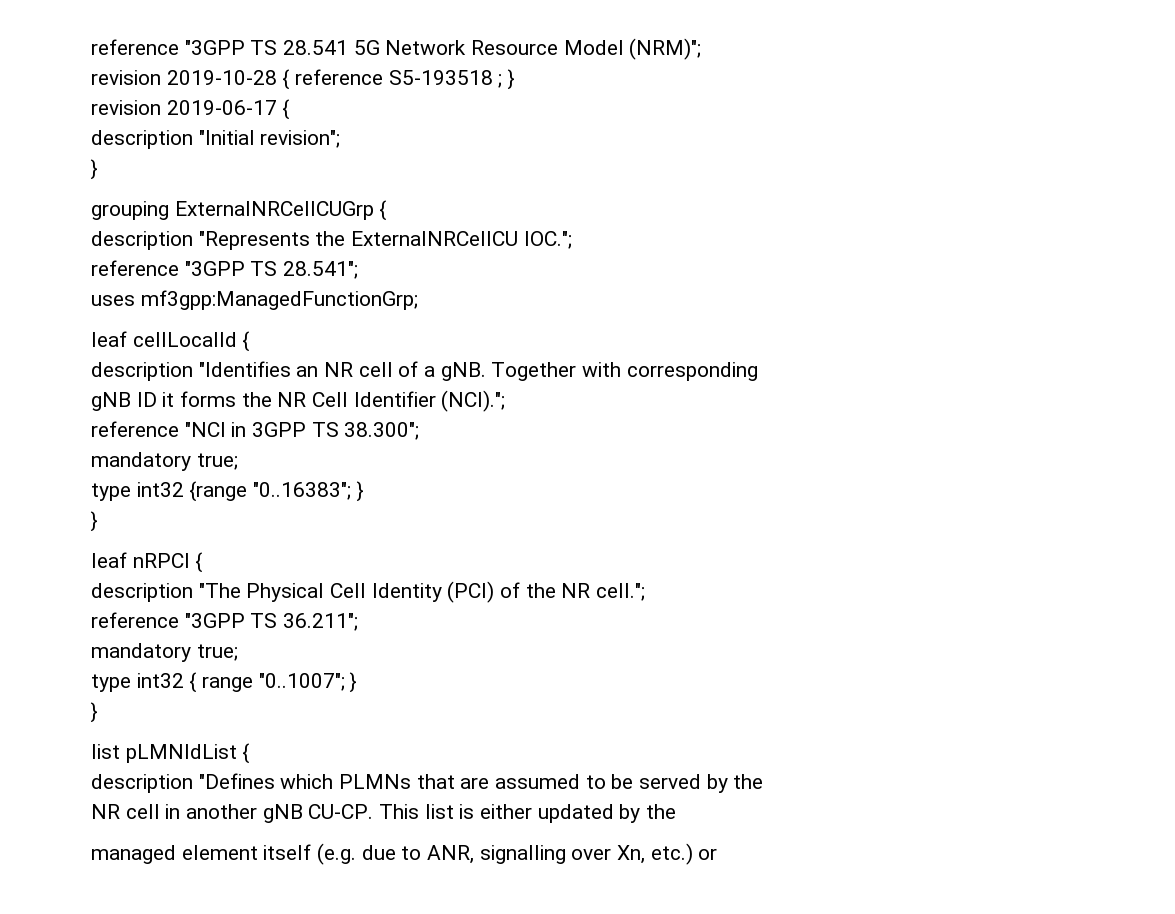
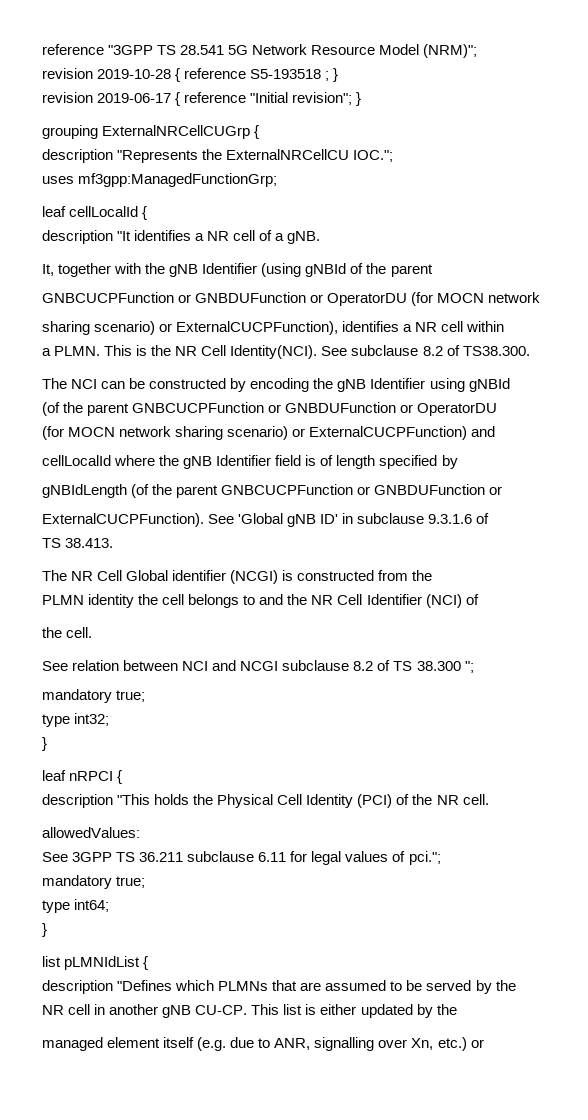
[91,130,193,149] // description -> [184,92,247,103] reference
(341, 139) // -> (353, 98) none
[91,260,359,279] // reference "3GPP TS 28.541"; -> (394, 156) none
[198,361,319,377] "Identifies an -> [117,230,205,241] "It identifies a
[491,362,758,381] [91,390,506,412] [91,421,420,440] [91,452,238,471] [91,481,364,502] Together with corresponding // gNB ID it forms the NR Cell Identifier (NCI)."; // reference "NCI in 3GPP TS 38.300"; // mandatory true; // type int32 {range "0..16383"; } -> [42,263,433,277] [42,292,541,306] [42,321,505,335] [42,345,530,359] [42,378,510,392] [42,402,498,416] [42,426,496,440] [42,455,458,469] [42,484,503,498] [42,513,490,527] [42,538,114,548] [42,570,433,584] [42,594,479,608] [42,627,93,638] [42,660,474,673] [42,689,146,703] [42,713,110,727] // It, together with the gNB Identifier (using gNBId of the parent // GNBCUCPFunction or GNBDUFunction or OperatorDU (for MOCN network // sharing scenario) or ExternalCUCPFunction), identifies a NR cell within // a PLMN. This is the NR Cell Identity(NCI). See subclause 8.2 of TS38.300. // The NCI can be constructed by encoding the gNB Identifier using gNBId // (of the parent GNBCUCPFunction or GNBDUFunction or OperatorDU // (for MOCN network sharing scenario) or ExternalCUCPFunction) and // cellLocalId where the gNB Identifier field is of length specified by // gNBIdLength (of the parent GNBCUCPFunction or GNBDUFunction or // ExternalCUCPFunction). See 'Global gNB ID' in subclause 9.3.1.6 of // TS 38.413. // The NR Cell Global identifier (NCGI) is constructed from the // PLMN identity the cell belongs to and the NR Cell Identifier (NCI) of // the cell. // See relation between NCI and NCGI subclause 8.2 of TS 38.300 "; // mandatory true; // type int32;
[198,583,241,598] "The -> [117,794,214,805] "This holds the
[596,583,646,601] [91,612,359,631] [91,643,238,662] [91,672,358,693] cell."; // reference "3GPP TS 36.211"; // mandatory true; // type int32 { range "0..1007"; } -> [462,794,489,805] [42,827,140,838] [42,851,441,865] [42,875,146,889] [42,899,110,913] cell. // allowedValues: // See 3GPP TS 36.211 subclause 6.11 for legal values of pci."; // mandatory true; // type int64;

